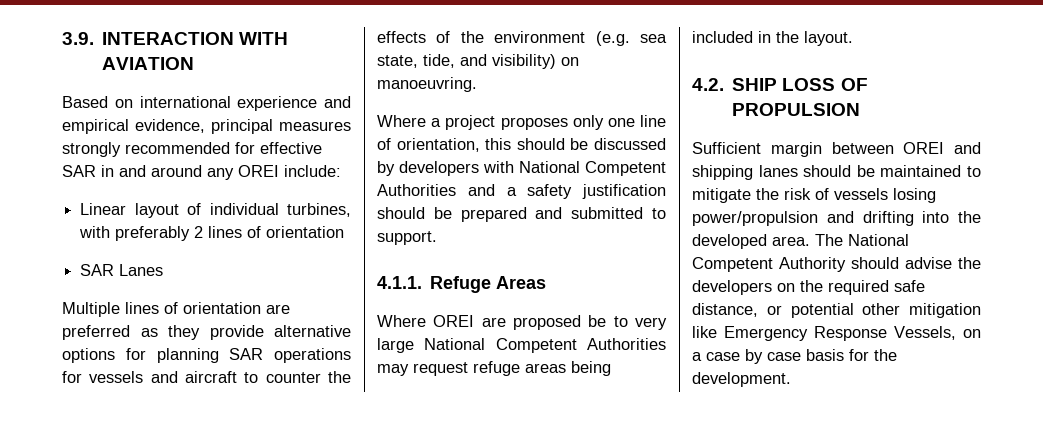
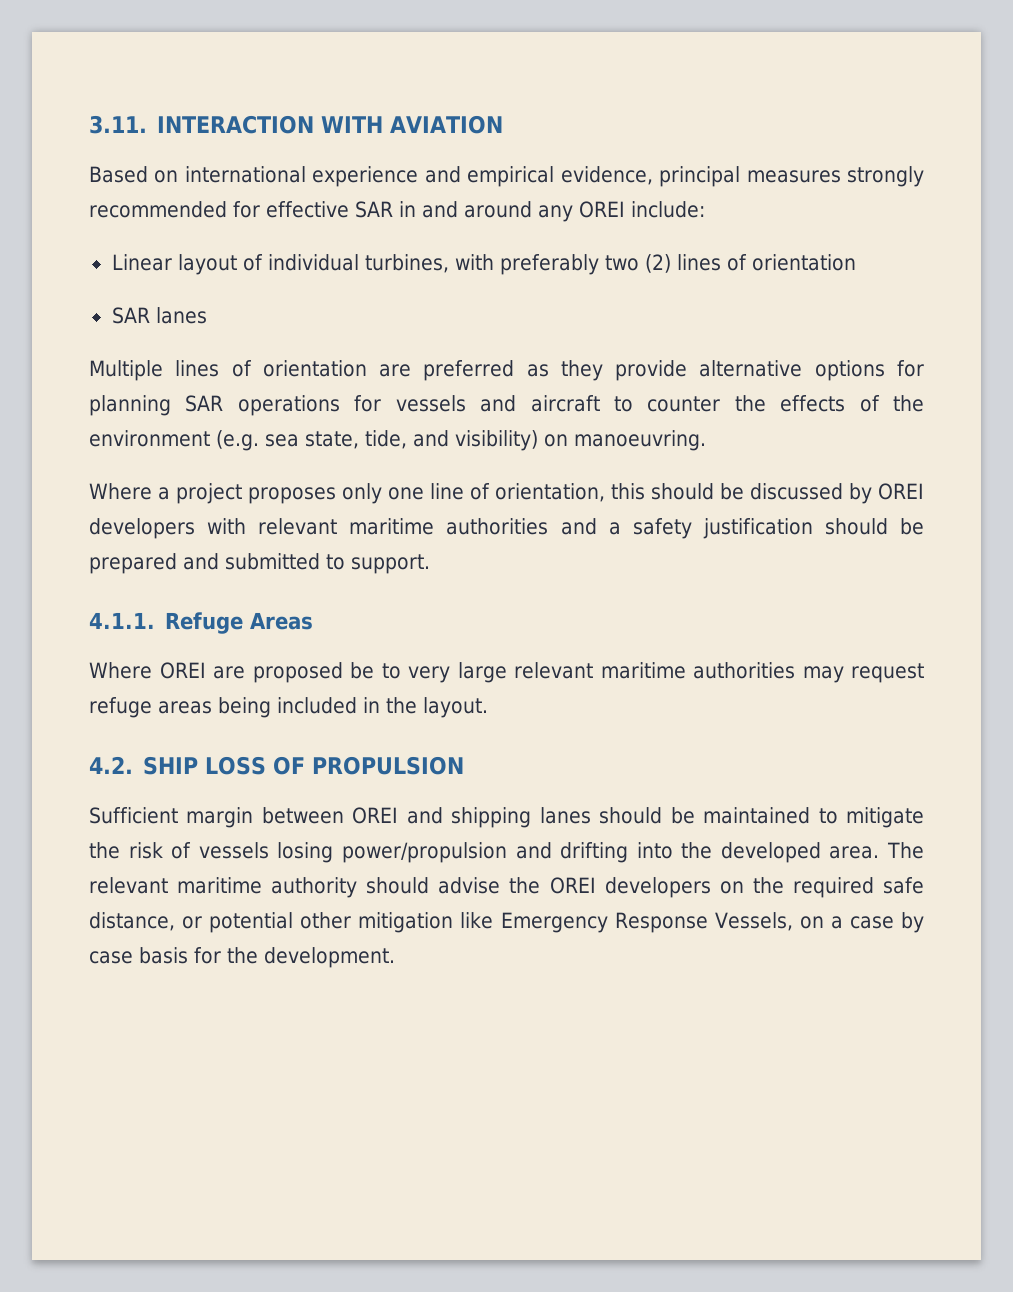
[62,32,94,45] 3.9. -> [89,115,147,134] 3.11.
[194,226,204,238] 2 -> [604,254,671,273] two (2)
[119,264,164,276] Lanes -> [155,307,207,324] lanes
(395, 168) none -> [878,483,924,500] OREI
[519,161,666,176] [377,184,456,196] National Competent Authorities -> [258,518,549,535] relevant maritime authorities
[424,338,666,353] National Competent Authorities -> [514,662,795,679] relevant maritime authorities
[848,234,909,246] [692,257,846,272] National Competent Authority -> [89,877,358,898] relevant maritime authority
(981, 263) none -> [549,877,596,894] OREI

